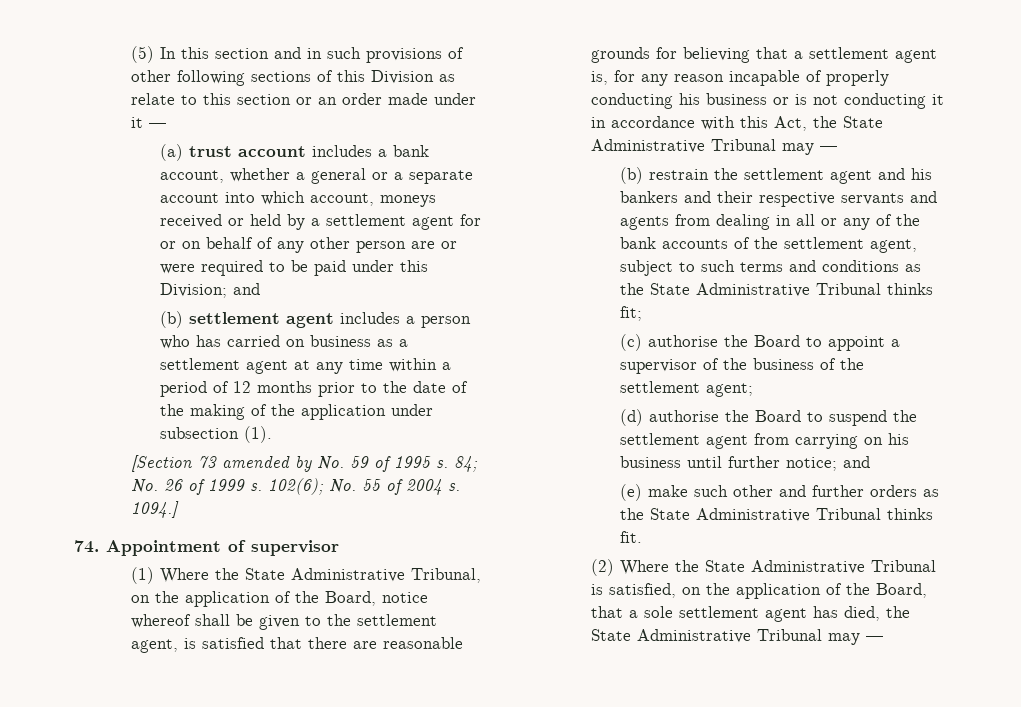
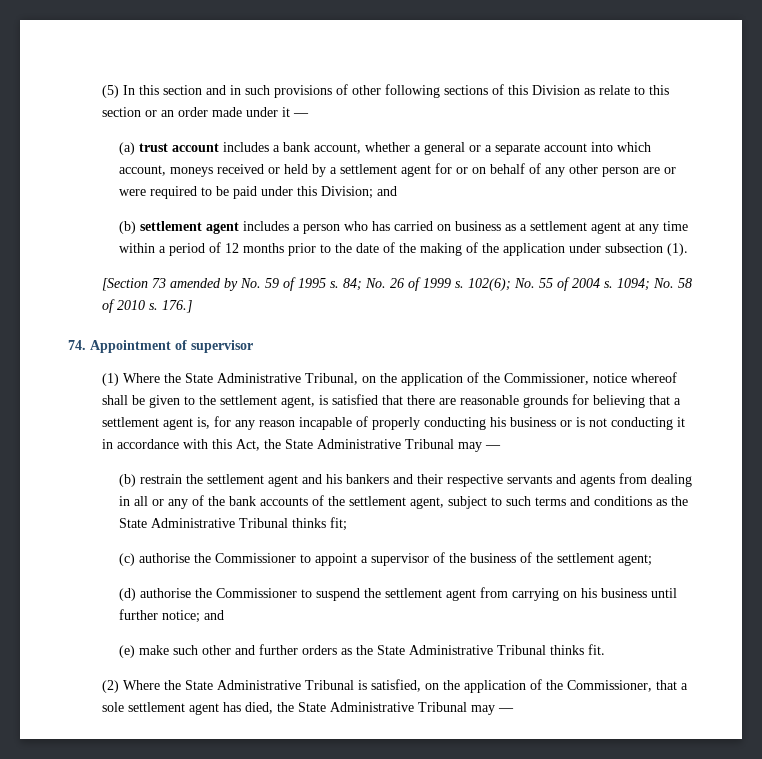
[131,501,180,518] 1094.] -> [616,278,692,291] [101,299,192,313] 1094; No. 58 of 2010 s. 176.]
[325,591,377,606] Board, -> [503,373,589,385] Commissioner,
[753,335,800,347] Board -> [214,553,296,563] Commissioner
[754,410,801,422] Board -> [215,588,297,598] Commissioner
[876,583,928,598] Board, -> [566,680,652,692] Commissioner,

